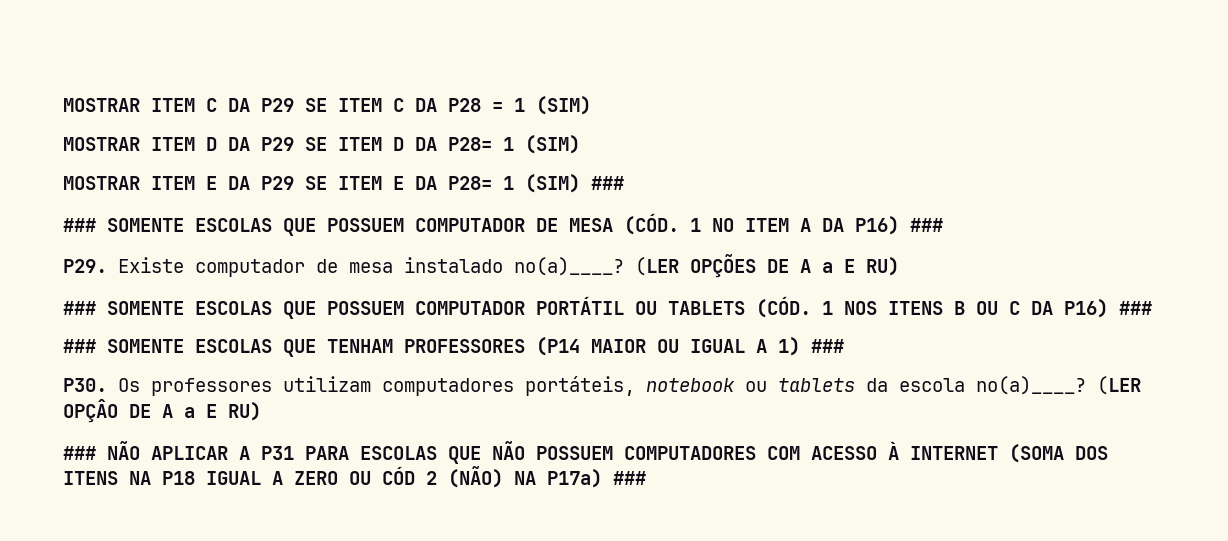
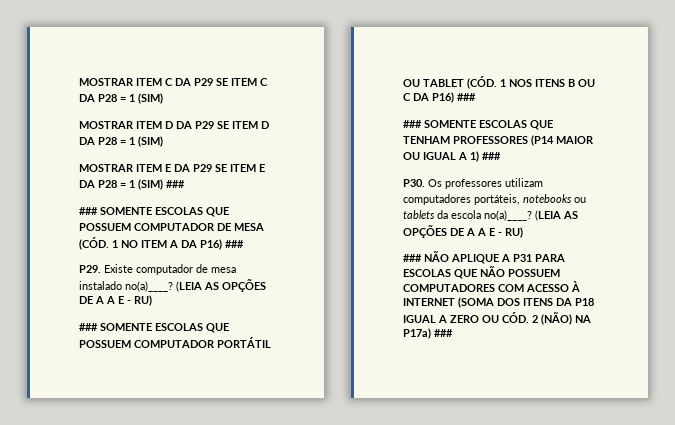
[448,137,492,151] P28= -> [98,137,126,145] P28 =
[448,176,492,190] P28= -> [98,180,126,188] P28 =
[635,254,855,278] (LER OPÇÕES DE A a E -> [176,279,266,292] [79,296,131,304] (LEIA AS OPÇÕES DE A A E -
[668,301,745,315] TABLETS -> [423,79,464,87] TABLET
[646,378,735,392] notebook -> [523,194,572,203] notebooks
[1097,376,1141,395] [63,399,217,423] (LER OPÇÂO DE A a E -> [535,210,578,221] [403,225,502,238] (LEIA AS OPÇÕES DE A A E -
[151,446,228,460] APLICAR -> [451,254,499,264] APLIQUE
[129,471,151,485] NA -> [556,298,572,306] DA
[382,466,415,485] CÓD -> [502,312,529,323] CÓD.

